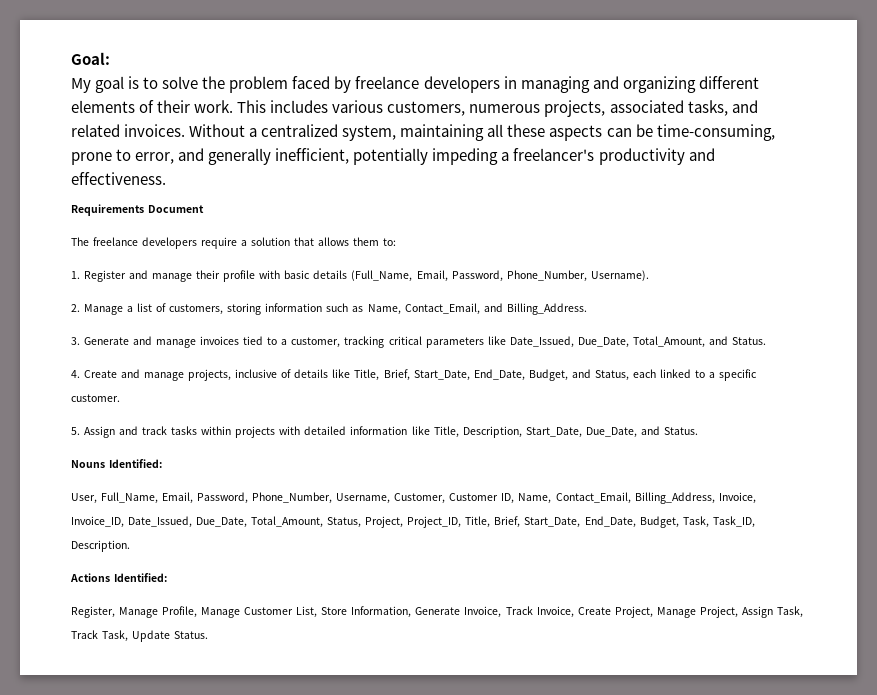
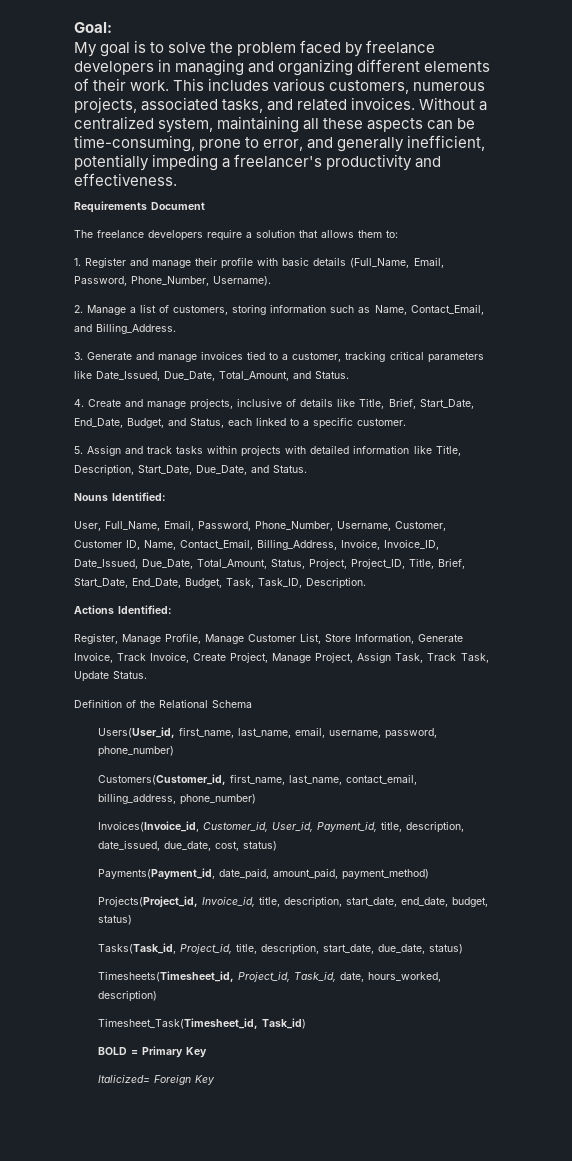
(209, 635) none -> [74,699,253,708] [97,727,438,739] [97,746,174,757] [97,774,418,785] [97,793,256,805] [97,821,465,833] [97,840,278,851] [97,868,430,880] [97,896,489,908] [97,915,132,925] [97,943,464,955] [97,971,442,982] [97,990,157,1002] [97,1018,306,1029] [97,1046,208,1058] [97,1074,216,1085] // Definition of the Relational Schema // Users(User_id, first_name, last_name, email, username, password, phone_number) // Customers(Customer_id, first_name, last_name, contact_email, billing_address, phone_number) // Invoices(Invoice_id, Customer_id, User_id, Payment_id, title, description, date_issued, due_date, cost, status) // Payments(Payment_id, date_paid, amount_paid, payment_method) // Projects(Project_id, Invoice_id, title, description, start_date, end_date, budget, status) // Tasks(Task_id, Project_id, title, description, start_date, due_date, status) // Timesheets(Timesheet_id, Project_id, Task_id, date, hours_worked, description) // Timesheet_Task(Timesheet_id, Task_id) // BOLD = Primary Key // Italicized= Foreign Key

